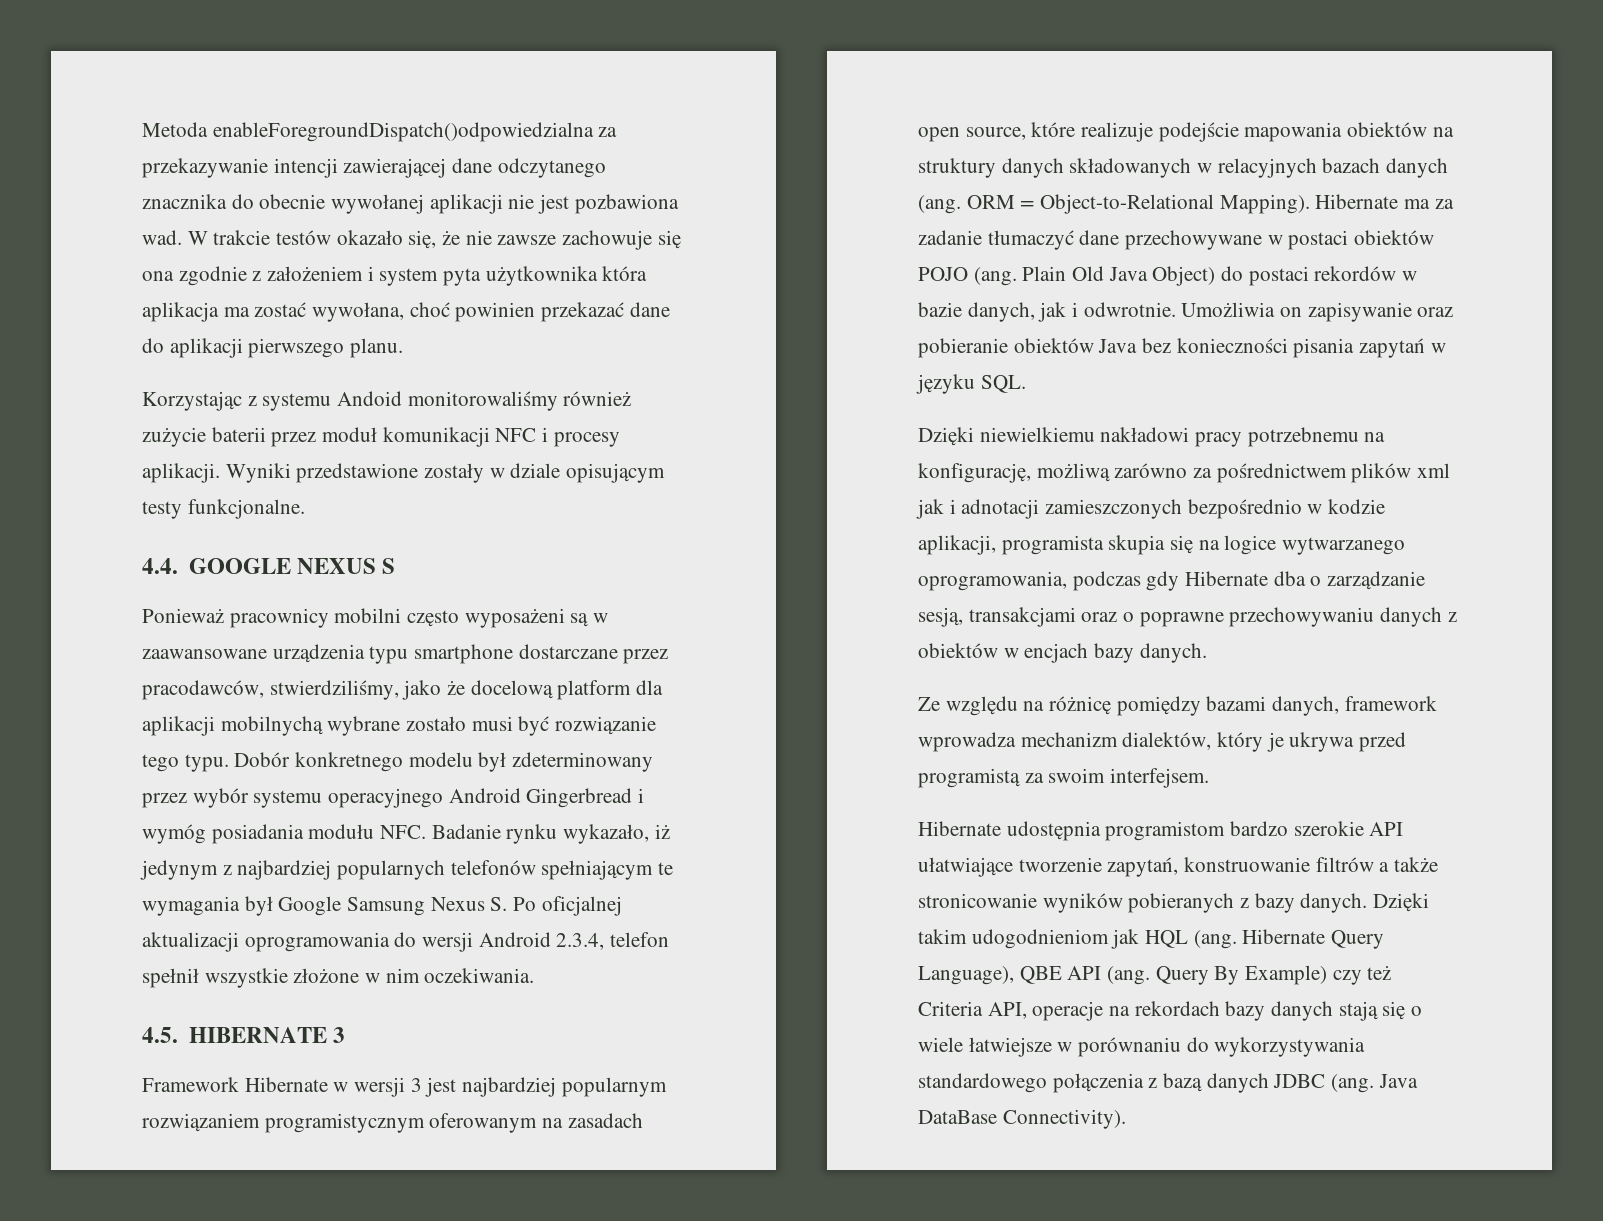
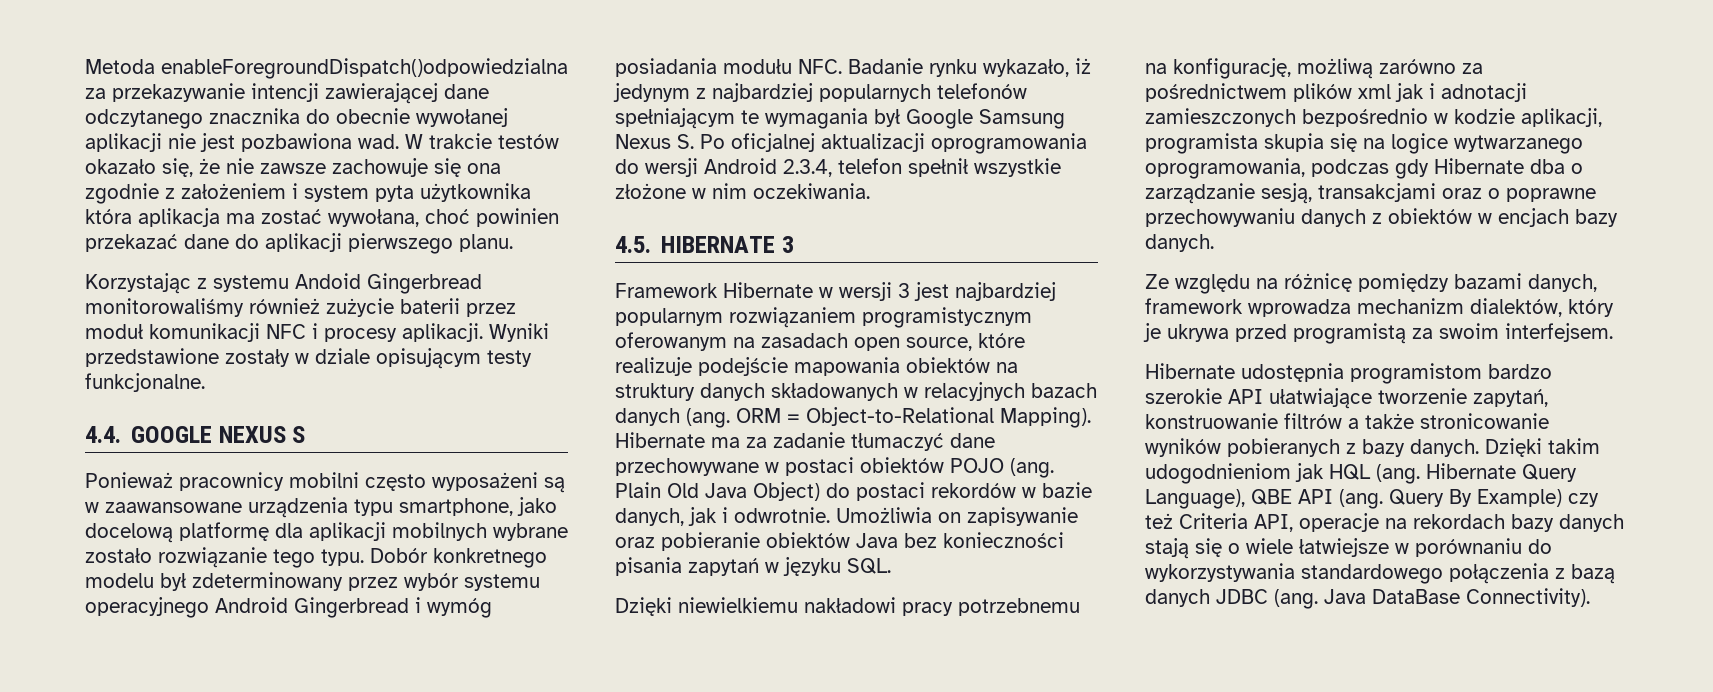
(403, 398) none -> [367,273,482,294] Gingerbread
[414,644,669,664] [142,680,632,700] smartphone dostarczane przez pracodawców, stwierdziliśmy, jako że docelową platform -> [399,497,557,516] [85,522,269,543] smartphone, jako docelową platformę
[220,716,323,736] mobilnychą -> [392,522,487,541] mobilnych
[471,716,550,736] musi być -> (152, 555) none

